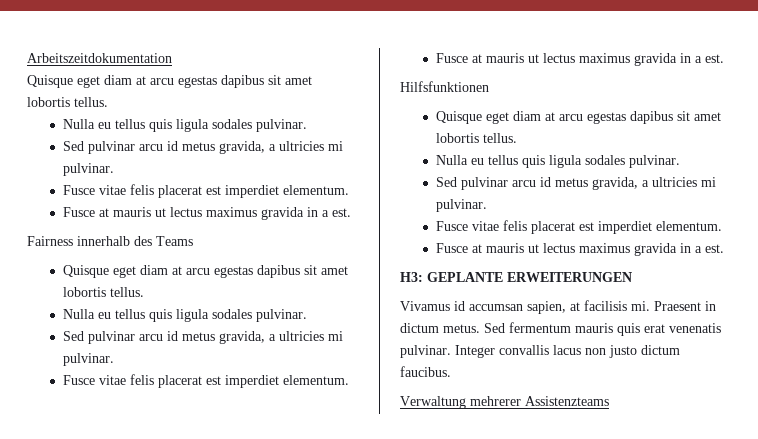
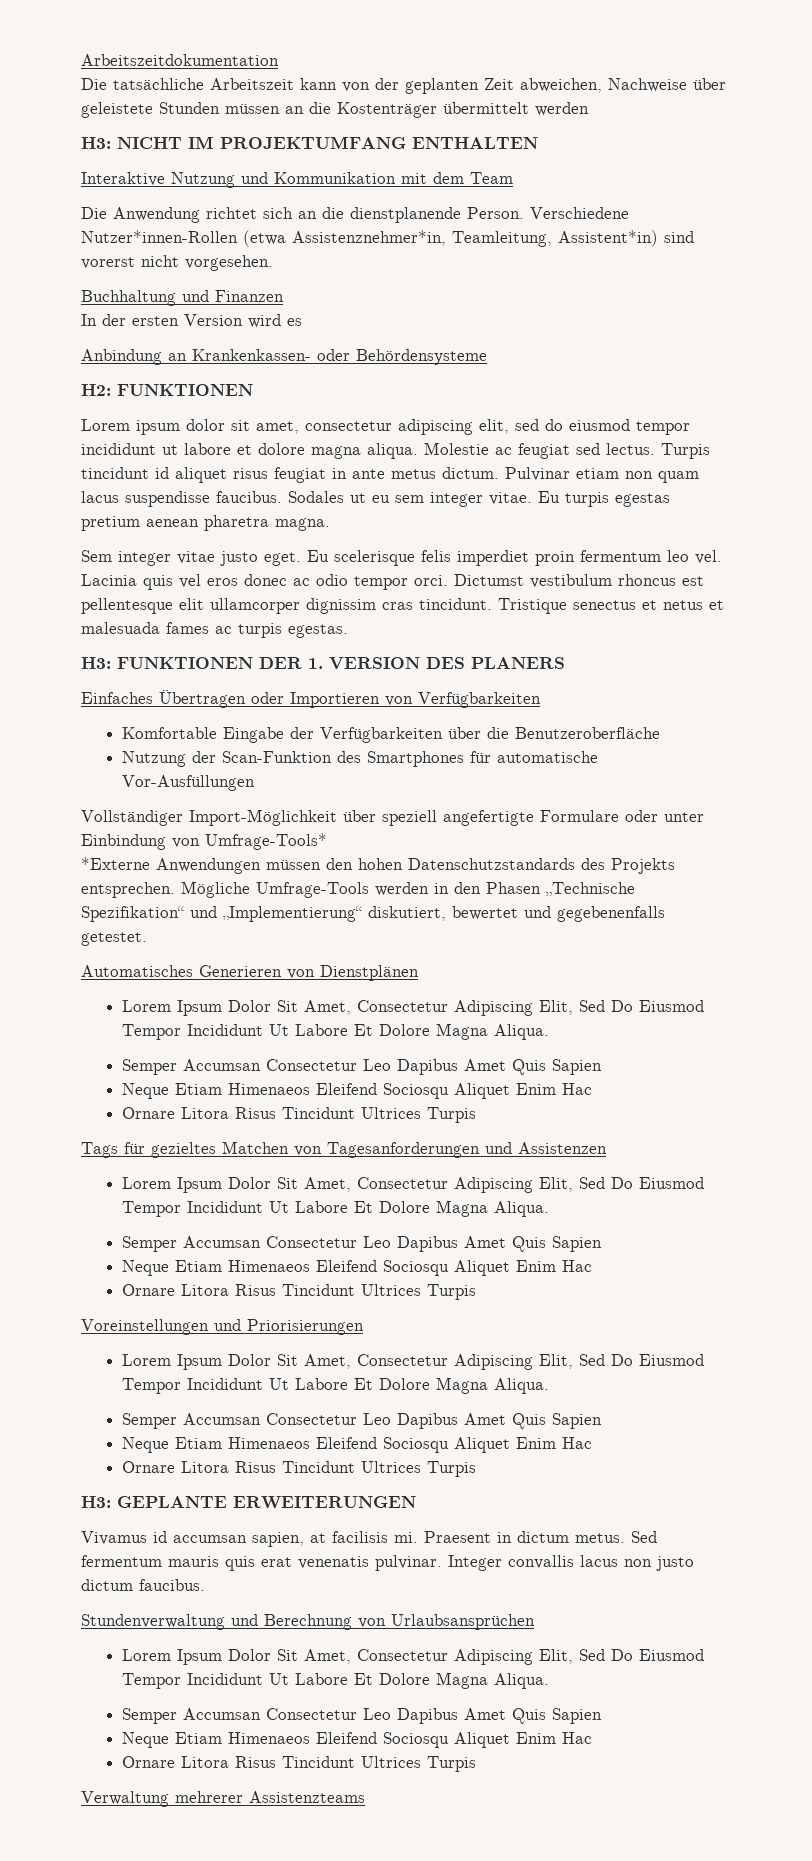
[27,75,312,88] [27,97,108,107] [62,119,307,132] [62,141,343,154] [62,163,114,176] [62,184,349,198] [62,207,351,220] [27,236,193,246] [62,265,348,278] [62,287,144,297] [62,309,307,322] [62,331,343,344] [62,353,114,366] [62,374,349,388] [435,53,724,66] [400,81,489,92] [435,111,721,124] [435,133,517,143] [435,155,680,168] [435,177,716,190] [435,199,487,212] [435,220,722,234] [435,243,724,256] Quisque eget diam at arcu egestas dapibus sit amet lobortis tellus. // Nulla eu tellus quis ligula sodales pulvinar. // Sed pulvinar arcu id metus gravida, a ultricies mi pulvinar. // Fusce vitae felis placerat est imperdiet elementum. // Fusce at mauris ut lectus maximus gravida in a est. // Fairness innerhalb des Teams // Quisque eget diam at arcu egestas dapibus sit amet lobortis tellus. // Nulla eu tellus quis ligula sodales pulvinar. // Sed pulvinar arcu id metus gravida, a ultricies mi pulvinar. // Fusce vitae felis placerat est imperdiet elementum. // Fusce at mauris ut lectus maximus gravida in a est. // Hilfsfunktionen // Quisque eget diam at arcu egestas dapibus sit amet lobortis tellus. // Nulla eu tellus quis ligula sodales pulvinar. // Sed pulvinar arcu id metus gravida, a ultricies mi pulvinar. // Fusce vitae felis placerat est imperdiet elementum. // Fusce at mauris ut lectus maximus gravida in a est. -> [81,78,726,94] [81,102,589,118] [81,136,538,149] [81,172,513,188] [81,207,629,223] [81,230,694,247] [81,255,273,271] [81,290,284,306] [81,314,302,328] [81,349,487,365] [81,384,253,396] [81,419,690,435] [81,442,710,459] [81,467,699,483] [81,491,670,507] [81,515,330,531] [81,550,722,566] [81,574,704,590] [81,598,724,614] [81,622,348,638] [81,657,565,669] [81,690,541,708] [121,727,660,743] [121,751,598,767] [121,775,255,791] [81,809,704,826] [81,833,327,850] [81,857,675,874] [81,881,635,898] [81,906,665,922] [81,932,147,946] [81,965,419,981] [121,1000,704,1016] [121,1023,549,1040] [121,1059,602,1075] [121,1083,592,1099] [121,1107,476,1123] [81,1141,607,1158] [121,1177,704,1193] [121,1200,549,1217] [121,1236,602,1252] [121,1260,592,1276] [121,1284,476,1300] [81,1319,364,1335] [121,1354,704,1370] [121,1377,549,1394] [121,1413,602,1429] [121,1437,592,1453] [121,1461,476,1477] Die tatsächliche Arbeitszeit kann von der geplanten Zeit abweichen, Nachweise über geleistete Stunden müssen an die Kostenträger übermittelt werden // H3: NICHT IM PROJEKTUMFANG ENTHALTEN // Interaktive Nutzung und Kommunikation mit dem Team // Die Anwendung richtet sich an die dienstplanende Person. Verschiedene Nutzer*innen-Rollen (etwa Assistenznehmer*in, Teamleitung, Assistent*in) sind vorerst nicht vorgesehen. // Buchhaltung und Finanzen // In der ersten Version wird es // Anbindung an Krankenkassen- oder Behördensysteme // H2: FUNKTIONEN // Lorem ipsum dolor sit amet, consectetur adipiscing elit, sed do eiusmod tempor incididunt ut labore et dolore magna aliqua. Molestie ac feugiat sed lectus. Turpis tincidunt id aliquet risus feugiat in ante metus dictum. Pulvinar etiam non quam lacus suspendisse faucibus. Sodales ut eu sem integer vitae. Eu turpis egestas pretium aenean pharetra magna. // Sem integer vitae justo eget. Eu scelerisque felis imperdiet proin fermentum leo vel. Lacinia quis vel eros donec ac odio tempor orci. Dictumst vestibulum rhoncus est pellentesque elit ullamcorper dignissim cras tincidunt. Tristique senectus et netus et malesuada fames ac turpis egestas. // H3: FUNKTIONEN DER 1. VERSION DES PLANERS // Einfaches Übertragen oder Importieren von Verfügbarkeiten // Komfortable Eingabe der Verfügbarkeiten über die Benutzeroberfläche // Nutzung der Scan-Funktion des Smartphones für automatische Vor-Ausfüllungen // Vollständiger Import-Möglichkeit über speziell angefertigte Formulare oder unter Einbindung von Umfrage-Tools* // *Externe Anwendungen müssen den hohen Datenschutzstandards des Projekts entsprechen. Mögliche Umfrage-Tools werden in den Phasen „Technische Spezifikation“ und „Implementierung“ diskutiert, bewertet und gegebenenfalls getestet. // Automatisches Generieren von Dienstplänen // Lorem Ipsum Dolor Sit Amet, Consectetur Adipiscing Elit, Sed Do Eiusmod Tempor Incididunt Ut Labore Et Dolore Magna Aliqua. // Semper Accumsan Consectetur Leo Dapibus Amet Quis Sapien // Neque Etiam Himenaeos Eleifend Sociosqu Aliquet Enim Hac // Ornare Litora Risus Tincidunt Ultrices Turpis // Tags für gezieltes Matchen von Tagesanforderungen und Assistenzen // Lorem Ipsum Dolor Sit Amet, Consectetur Adipiscing Elit, Sed Do Eiusmod Tempor Incididunt Ut Labore Et Dolore Magna Aliqua. // Semper Accumsan Consectetur Leo Dapibus Amet Quis Sapien // Neque Etiam Himenaeos Eleifend Sociosqu Aliquet Enim Hac // Ornare Litora Risus Tincidunt Ultrices Turpis // Voreinstellungen und Priorisierungen // Lorem Ipsum Dolor Sit Amet, Consectetur Adipiscing Elit, Sed Do Eiusmod Tempor Incididunt Ut Labore Et Dolore Magna Aliqua. // Semper Accumsan Consectetur Leo Dapibus Amet Quis Sapien // Neque Etiam Himenaeos Eleifend Sociosqu Aliquet Enim Hac // Ornare Litora Risus Tincidunt Ultrices Turpis
(451, 371) none -> [81,1614,535,1630] [121,1649,704,1665] [121,1672,549,1689] [121,1708,602,1724] [121,1732,592,1748] [121,1756,476,1772] // Stundenverwaltung und Berechnung von Urlaubsansprüchen // Lorem Ipsum Dolor Sit Amet, Consectetur Adipiscing Elit, Sed Do Eiusmod Tempor Incididunt Ut Labore Et Dolore Magna Aliqua. // Semper Accumsan Consectetur Leo Dapibus Amet Quis Sapien // Neque Etiam Himenaeos Eleifend Sociosqu Aliquet Enim Hac // Ornare Litora Risus Tincidunt Ultrices Turpis

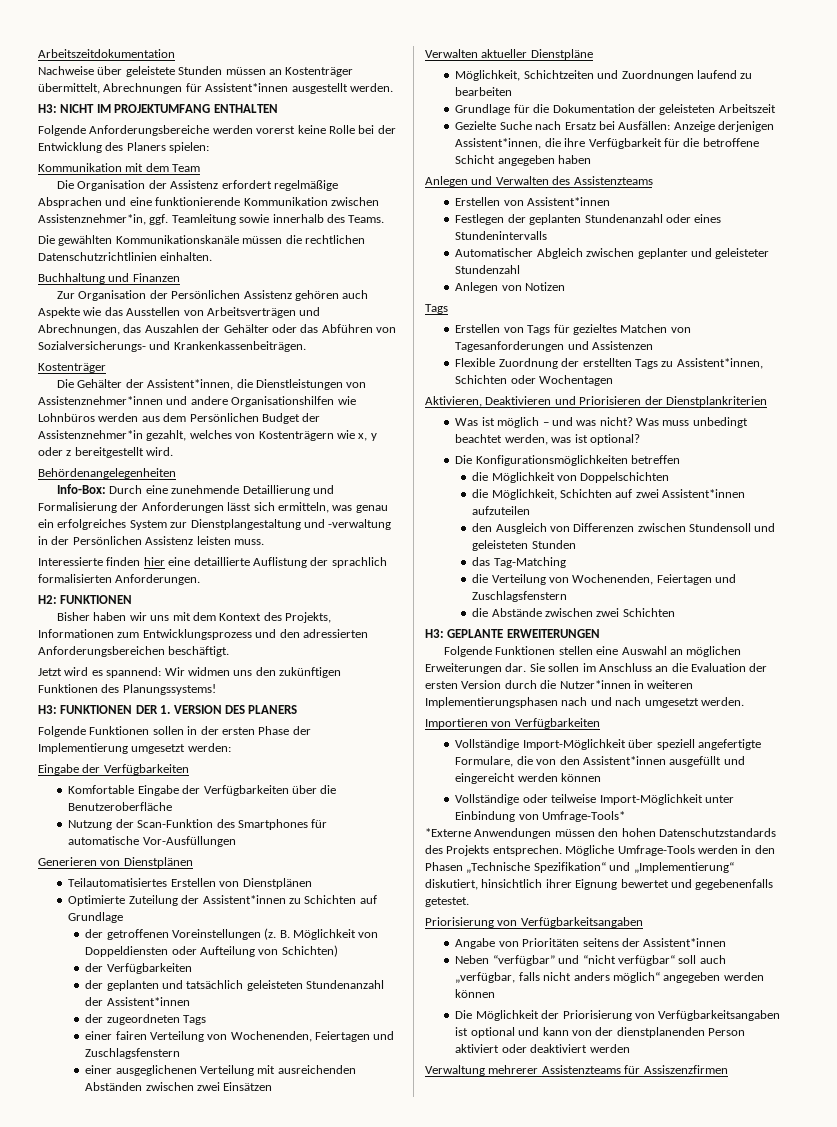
[81,78,602,94] Die tatsächliche Arbeitszeit kann von der geplanten Zeit abweichen, -> (175, 53) none
[309,102,589,118] die Kostenträger übermittelt werden -> [285,67,354,77] [38,83,393,94] Kostenträger übermittelt, Abrechnungen für Assistent*innen ausgestellt werden.
[81,172,268,188] Interaktive Nutzung und -> [38,125,396,136] [38,142,210,153] Folgende Anforderungsbereiche werden vorerst keine Rolle bei der Entwicklung des Planers spielen: //
[113,207,629,223] [81,230,694,247] [81,255,273,271] [81,290,284,306] [81,314,302,328] [81,349,487,365] [81,384,253,396] [81,419,690,435] [81,442,710,459] [81,467,699,483] [81,491,670,507] [81,515,330,531] [81,550,722,566] [81,574,704,590] [81,598,724,614] [81,622,348,638] Anwendung richtet sich an die dienstplanende Person. Verschiedene Nutzer*innen-Rollen (etwa Assistenznehmer*in, Teamleitung, Assistent*in) sind vorerst nicht vorgesehen. // Buchhaltung und Finanzen // In der ersten Version wird es // Anbindung an Krankenkassen- oder Behördensysteme // H2: FUNKTIONEN // Lorem ipsum dolor sit amet, consectetur adipiscing elit, sed do eiusmod tempor incididunt ut labore et dolore magna aliqua. Molestie ac feugiat sed lectus. Turpis tincidunt id aliquet risus feugiat in ante metus dictum. Pulvinar etiam non quam lacus suspendisse faucibus. Sodales ut eu sem integer vitae. Eu turpis egestas pretium aenean pharetra magna. // Sem integer vitae justo eget. Eu scelerisque felis imperdiet proin fermentum leo vel. Lacinia quis vel eros donec ac odio tempor orci. Dictumst vestibulum rhoncus est pellentesque elit ullamcorper dignissim cras tincidunt. Tristique senectus et netus et malesuada fames ac turpis egestas. -> [77,180,338,191] [38,197,379,208] [38,214,385,225] [38,235,365,246] [38,252,213,261] [38,273,180,284] [57,290,369,301] [38,307,321,318] [38,324,396,335] [38,341,306,352] [38,363,106,373] [57,379,367,390] [38,396,356,407] [38,413,321,424] [38,430,377,441] [38,447,174,458] [38,468,176,479] [57,484,334,496] [38,502,388,513] [38,519,392,530] [38,536,264,545] [38,557,387,568] [38,574,201,585] [38,595,133,604] [57,612,332,623] [38,629,368,640] [38,646,230,657] [38,667,341,678] [38,684,216,695] Organisation der Assistenz erfordert regelmäßige Absprachen und eine funktionierende Kommunikation zwischen Assistenznehmer*in, ggf. Teamleitung sowie innerhalb des Teams. // Die gewählten Kommunikationskanäle müssen die rechtlichen Datenschutzrichtlinien einhalten. // Buchhaltung und Finanzen // Zur Organisation der Persönlichen Assistenz gehören auch Aspekte wie das Ausstellen von Arbeitsverträgen und Abrechnungen, das Auszahlen der Gehälter oder das Abführen von Sozialversicherungs- und Krankenkassenbeiträgen. // Kostenträger // Die Gehälter der Assistent*innen, die Dienstleistungen von Assistenznehmer*innen und andere Organisationshilfen wie Lohnbüros werden aus dem Persönlichen Budget der Assistenznehmer*in gezahlt, welches von Kostenträgern wie x, y oder z bereitgestellt wird. // Behördenangelegenheiten // Info-Box: Durch eine zunehmende Detaillierung und Formalisierung der Anforderungen lässt sich ermitteln, was genau ein erfolgreiches System zur Dienstplangestaltung und -verwaltung in der Persönlichen Assistenz leisten muss. // Interessierte finden hier eine detaillierte Auflistung der sprachlich formalisierten Anforderungen. // H2: FUNKTIONEN // Bisher haben wir uns mit dem Kontext des Projekts, Informationen zum Entwicklungsprozess und den adressierten Anforderungsbereichen beschäftigt. // Jetzt wird es spannend: Wir widmen uns den zukünftigen Funktionen des Planungssystems!
[81,690,413,708] Einfaches Übertragen oder Importieren von -> [38,726,311,737] [38,743,231,754] [38,764,101,775] Folgende Funktionen sollen in der ersten Phase der Implementierung umgesetzt werden: // Eingabe der
[81,809,658,826] Vollständiger Import-Möglichkeit über speziell angefertigte Formulare oder -> [38,857,193,868] [68,878,312,889] [68,895,377,906] [68,912,124,923] [85,928,379,940] [85,945,338,957] [85,963,192,974] [85,980,385,991] [85,997,190,1006] [85,1014,206,1025] [85,1031,395,1042] [85,1048,181,1059] [85,1065,356,1076] [85,1082,273,1091] [425,49,593,60] [455,70,753,81] [455,87,513,96] [455,104,776,115] [455,121,775,132] [455,138,759,149] [455,155,592,166] [425,176,653,187] [455,197,611,206] [455,214,722,225] [455,231,548,240] [455,248,770,259] [455,265,521,274] [455,282,566,293] [425,304,448,314] [455,324,691,335] [455,341,654,352] [455,358,763,369] [455,375,614,386] [425,396,767,407] [455,417,748,428] [455,434,640,445] [455,455,681,466] [472,472,670,483] [472,489,746,500] [472,506,531,515] [472,523,776,534] [472,540,576,551] [472,557,566,568] [472,574,737,585] [472,591,568,602] [472,608,675,617] [425,629,600,638] [444,646,742,657] [425,663,768,674] [425,680,694,689] [425,697,744,708] [425,718,600,729] [455,739,761,750] [455,756,745,767] [455,773,602,784] [455,794,703,805] Generieren von Dienstplänen // Teilautomatisiertes Erstellen von Dienstplänen // Optimierte Zuteilung der Assistent*innen zu Schichten auf Grundlage // der getroffenen Voreinstellungen (z. B. Möglichkeit von Doppeldiensten oder Aufteilung von Schichten) // der Verfügbarkeiten // der geplanten und tatsächlich geleisteten Stundenanzahl der Assistent*innen // der zugeordneten Tags // einer fairen Verteilung von Wochenenden, Feiertagen und Zuschlagsfenstern // einer ausgeglichenen Verteilung mit ausreichenden Abständen zwischen zwei Einsätzen // Verwalten aktueller Dienstpläne // Möglichkeit, Schichtzeiten und Zuordnungen laufend zu bearbeiten // Grundlage für die Dokumentation der geleisteten Arbeitszeit // Gezielte Suche nach Ersatz bei Ausfällen: Anzeige derjenigen Assistent*innen, die ihre Verfügbarkeit für die betroffene Schicht angegeben haben // Anlegen und Verwalten des Assistenzteams // Erstellen von Assistent*innen // Festlegen der geplanten Stundenanzahl oder eines Stundenintervalls // Automatischer Abgleich zwischen geplanter und geleisteter Stundenzahl // Anlegen von Notizen // Tags // Erstellen von Tags für gezieltes Matchen von Tagesanforderungen und Assistenzen // Flexible Zuordnung der erstellten Tags zu Assistent*innen, Schichten oder Wochentagen // Aktivieren, Deaktivieren und Priorisieren der Dienstplankriterien // Was ist möglich – und was nicht? Was muss unbedingt beachtet werden, was ist optional? // Die Konfigurationsmöglichkeiten betreffen // die Möglichkeit von Doppelschichten // die Möglichkeit, Schichten auf zwei Assistent*innen aufzuteilen // den Ausgleich von Differenzen zwischen Stundensoll und geleisteten Stunden // das Tag-Matching // die Verteilung von Wochenenden, Feiertagen und Zuschlagsfenstern // die Abstände zwischen zwei Schichten // H3: GEPLANTE ERWEITERUNGEN // Folgende Funktionen stellen eine Auswahl an möglichen Erweiterungen dar. Sie sollen im Anschluss an die Evaluation der ersten Version durch die Nutzer*innen in weiteren Implementierungsphasen nach und nach umgesetzt werden. // Importieren von Verfügbarkeiten // Vollständige Import-Möglichkeit über speziell angefertigte Formulare, die von den Assistent*innen ausgefüllt und eingereicht werden können // Vollständige oder teilweise Import-Möglichkeit
(446, 913) none -> [481,879,618,890] hinsichtlich ihrer Eignung
[81,965,419,981] [121,1000,704,1016] [121,1023,549,1040] [121,1059,602,1075] [121,1083,592,1099] [121,1107,476,1123] [81,1141,607,1158] [121,1177,704,1193] [121,1200,549,1217] [121,1236,602,1252] [121,1260,592,1276] [121,1284,476,1300] [81,1319,364,1335] [121,1354,704,1370] [121,1377,549,1394] [121,1413,602,1429] [121,1437,592,1453] [121,1461,476,1477] [81,1496,416,1509] [81,1531,657,1547] [81,1555,694,1571] [81,1579,205,1591] [81,1614,535,1630] [121,1649,704,1665] [121,1672,549,1689] [121,1708,602,1724] [121,1732,592,1748] [121,1756,476,1772] Automatisches Generieren von Dienstplänen // Lorem Ipsum Dolor Sit Amet, Consectetur Adipiscing Elit, Sed Do Eiusmod Tempor Incididunt Ut Labore Et Dolore Magna Aliqua. // Semper Accumsan Consectetur Leo Dapibus Amet Quis Sapien // Neque Etiam Himenaeos Eleifend Sociosqu Aliquet Enim Hac // Ornare Litora Risus Tincidunt Ultrices Turpis // Tags für gezieltes Matchen von Tagesanforderungen und Assistenzen // Lorem Ipsum Dolor Sit Amet, Consectetur Adipiscing Elit, Sed Do Eiusmod Tempor Incididunt Ut Labore Et Dolore Magna Aliqua. // Semper Accumsan Consectetur Leo Dapibus Amet Quis Sapien // Neque Etiam Himenaeos Eleifend Sociosqu Aliquet Enim Hac // Ornare Litora Risus Tincidunt Ultrices Turpis // Voreinstellungen und Priorisierungen // Lorem Ipsum Dolor Sit Amet, Consectetur Adipiscing Elit, Sed Do Eiusmod Tempor Incididunt Ut Labore Et Dolore Magna Aliqua. // Semper Accumsan Consectetur Leo Dapibus Amet Quis Sapien // Neque Etiam Himenaeos Eleifend Sociosqu Aliquet Enim Hac // Ornare Litora Risus Tincidunt Ultrices Turpis // H3: GEPLANTE ERWEITERUNGEN // Vivamus id accumsan sapien, at facilisis mi. Praesent in dictum metus. Sed fermentum mauris quis erat venenatis pulvinar. Integer convallis lacus non justo dictum faucibus. // Stundenverwaltung und Berechnung von Urlaubsansprüchen // Lorem Ipsum Dolor Sit Amet, Consectetur Adipiscing Elit, Sed Do Eiusmod Tempor Incididunt Ut Labore Et Dolore Magna Aliqua. // Semper Accumsan Consectetur Leo Dapibus Amet Quis Sapien // Neque Etiam Himenaeos Eleifend Sociosqu Aliquet Enim Hac // Ornare Litora Risus Tincidunt Ultrices Turpis -> [425,917,643,928] [455,938,727,949] [455,955,726,966] [455,972,764,983] [455,989,496,998] [455,1010,781,1021] [455,1027,746,1038] [455,1044,630,1053] Priorisierung von Verfügbarkeitsangaben // Angabe von Prioritäten seitens der Assistent*innen // Neben “verfügbar” und “nicht verfügbar“ soll auch „verfügbar, falls nicht anders möglich“ angegeben werden können // Die Möglichkeit der Priorisierung von Verfügbarkeitsangaben ist optional und kann von der dienstplanenden Person aktiviert oder deaktiviert werden
(365, 1797) none -> [624,1065,728,1074] für Assiszenzfirmen

